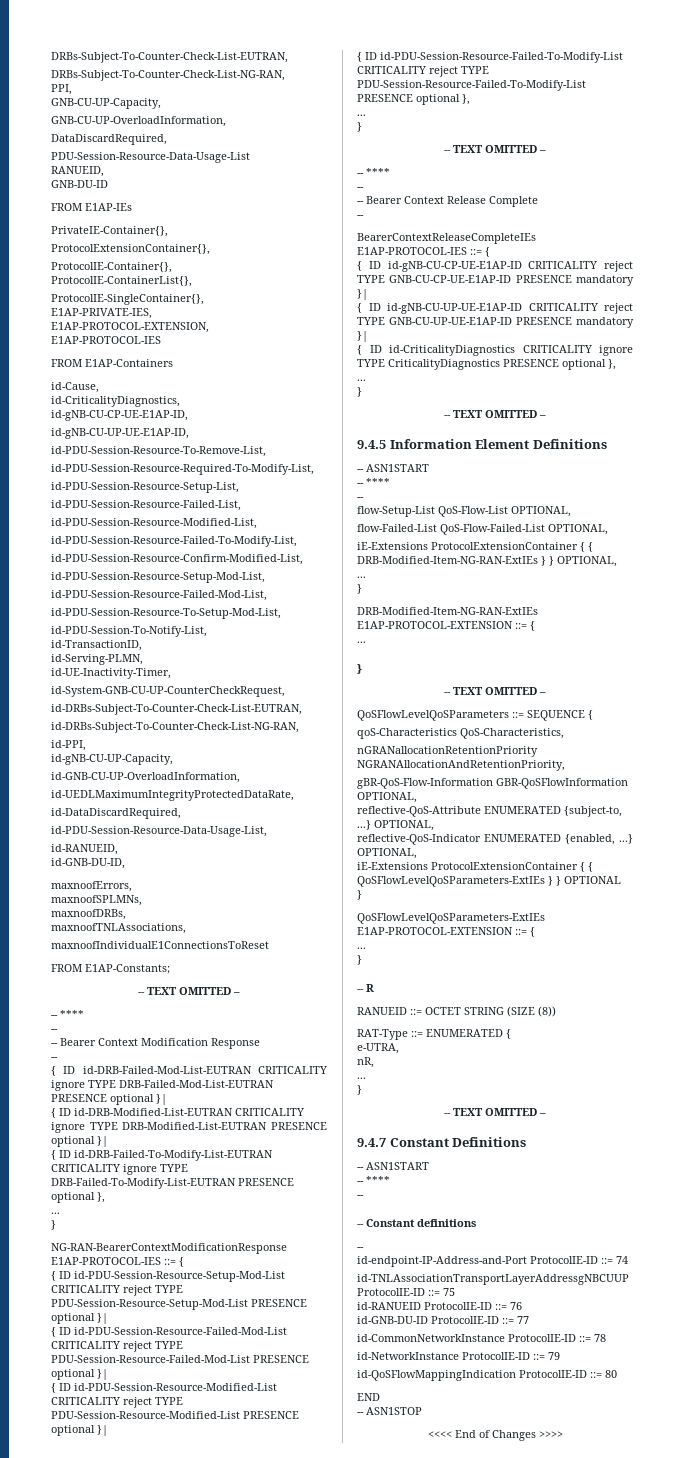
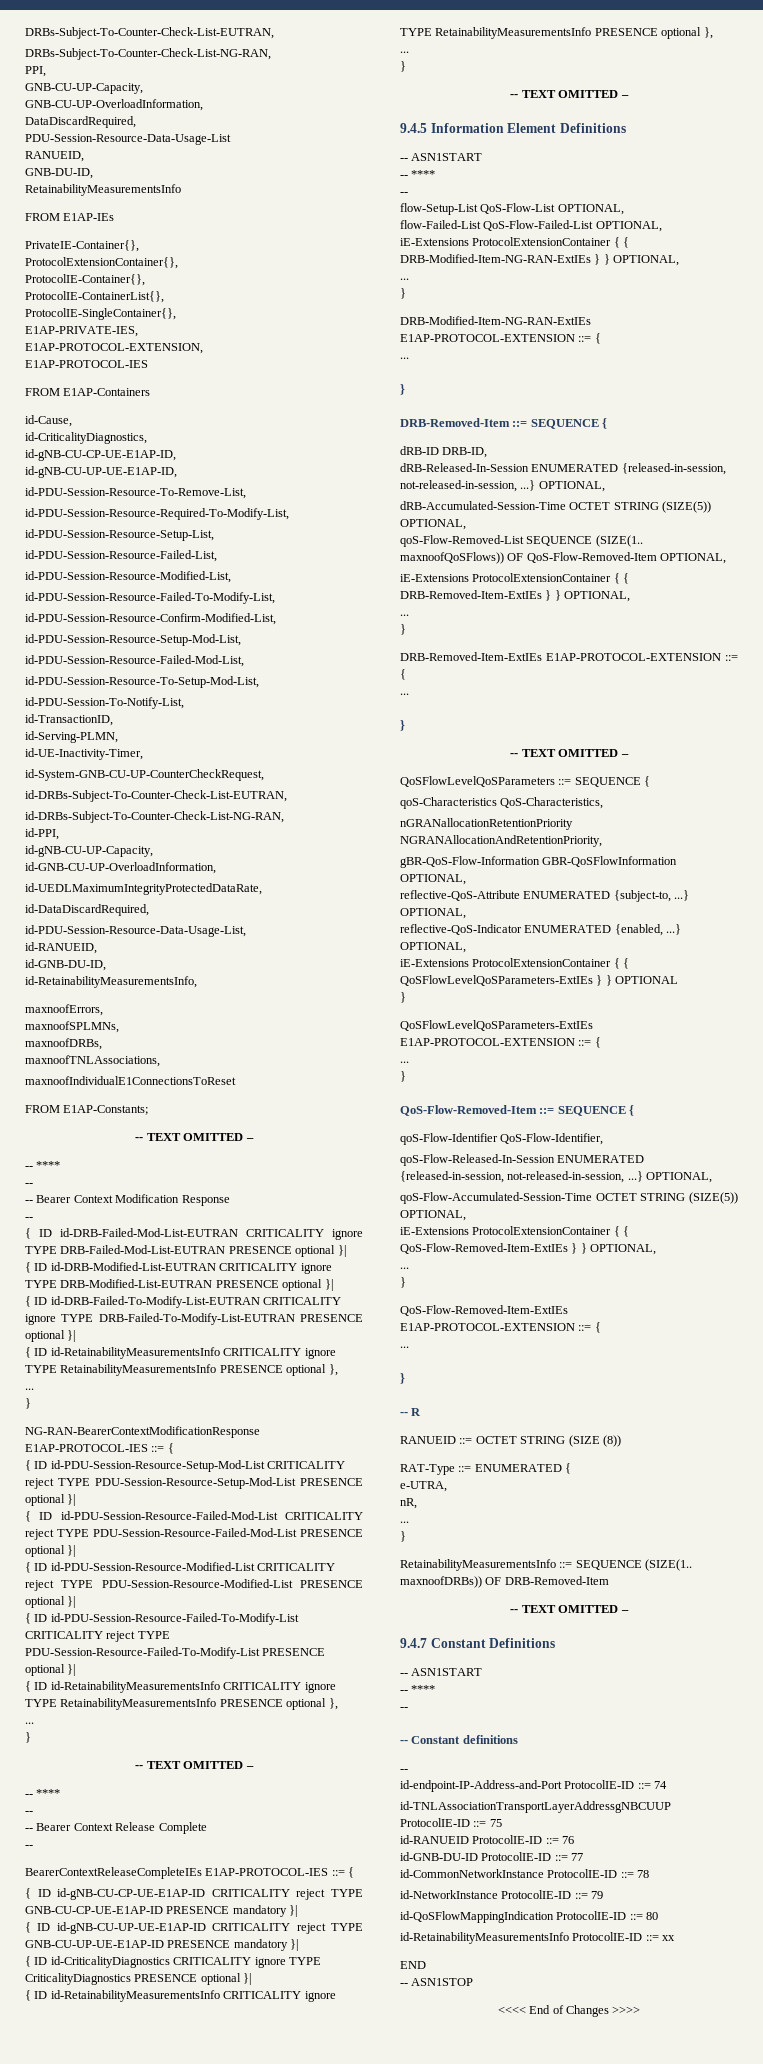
[51,180,108,188] GNB-DU-ID -> [25,168,93,179] [25,184,181,196] GNB-DU-ID, // RetainabilityMeasurementsInfo
(125, 863) none -> [25,976,197,988] // id-RetainabilityMeasurementsInfo,
(95, 1197) none -> [67,1330,77,1342] [25,1347,336,1359] [25,1364,327,1376] }| // { ID id-RetainabilityMeasurementsInfo CRITICALITY ignore TYPE RetainabilityMeasurementsInfo PRESENCE optional
(460, 99) none -> [67,1664,77,1676] [25,1681,336,1693] [25,1698,327,1710] }| // { ID id-RetainabilityMeasurementsInfo CRITICALITY ignore TYPE RetainabilityMeasurementsInfo PRESENCE optional
(606, 364) none -> [243,1973,253,1985] [25,1990,336,2002] [400,27,702,39] }| // { ID id-RetainabilityMeasurementsInfo CRITICALITY ignore TYPE RetainabilityMeasurementsInfo PRESENCE optional
(362, 669) none -> [400,418,608,429] [400,446,488,458] [400,463,726,475] [400,480,605,492] [400,501,712,513] [400,519,466,530] [400,535,643,547] [400,552,727,564] [400,573,630,584] [400,590,631,602] [400,614,409,616] [400,624,406,635] [400,652,738,661] [400,669,406,680] [400,693,409,695] [400,720,405,731] // DRB-Removed-Item ::= SEQUENCE { // dRB-ID DRB-ID, // dRB-Released-In-Session ENUMERATED {released-in-session, not-released-in-session, ...} OPTIONAL, // dRB-Accumulated-Session-Time OCTET STRING (SIZE(5)) OPTIONAL, // qoS-Flow-Removed-List SEQUENCE (SIZE(1.. maxnoofQoSFlows)) OF QoS-Flow-Removed-Item OPTIONAL, // iE-Extensions ProtocolExtensionContainer { { DRB-Removed-Item-ExtIEs } } OPTIONAL, // ... // } // DRB-Removed-Item-ExtIEs E1AP-PROTOCOL-EXTENSION ::= { // ... // }
(362, 960) none -> [400,1105,635,1116] [400,1133,604,1145] [400,1154,645,1166] [400,1171,713,1183] [400,1192,738,1204] [400,1210,466,1221] [400,1226,630,1237] [400,1243,657,1255] [400,1267,409,1269] [400,1277,406,1288] [400,1305,568,1316] [400,1322,601,1333] [400,1346,409,1348] [400,1373,405,1384] // QoS-Flow-Removed-Item ::= SEQUENCE { // qoS-Flow-Identifier QoS-Flow-Identifier, // qoS-Flow-Released-In-Session ENUMERATED {released-in-session, not-released-in-session, ...} OPTIONAL, // qoS-Flow-Accumulated-Session-Time OCTET STRING (SIZE(5)) OPTIONAL, // iE-Extensions ProtocolExtensionContainer { { QoS-Flow-Removed-Item-ExtIEs } } OPTIONAL, // ... // } // QoS-Flow-Removed-Item-ExtIEs E1AP-PROTOCOL-EXTENSION ::= { // ... // }
(362, 1090) none -> [400,1559,693,1571] [400,1576,609,1588] // RetainabilityMeasurementsInfo ::= SEQUENCE (SIZE(1.. maxnoofDRBs)) OF DRB-Removed-Item
(617, 1374) none -> [400,1932,676,1944] // id-RetainabilityMeasurementsInfo ProtocolIE-ID ::= xx

